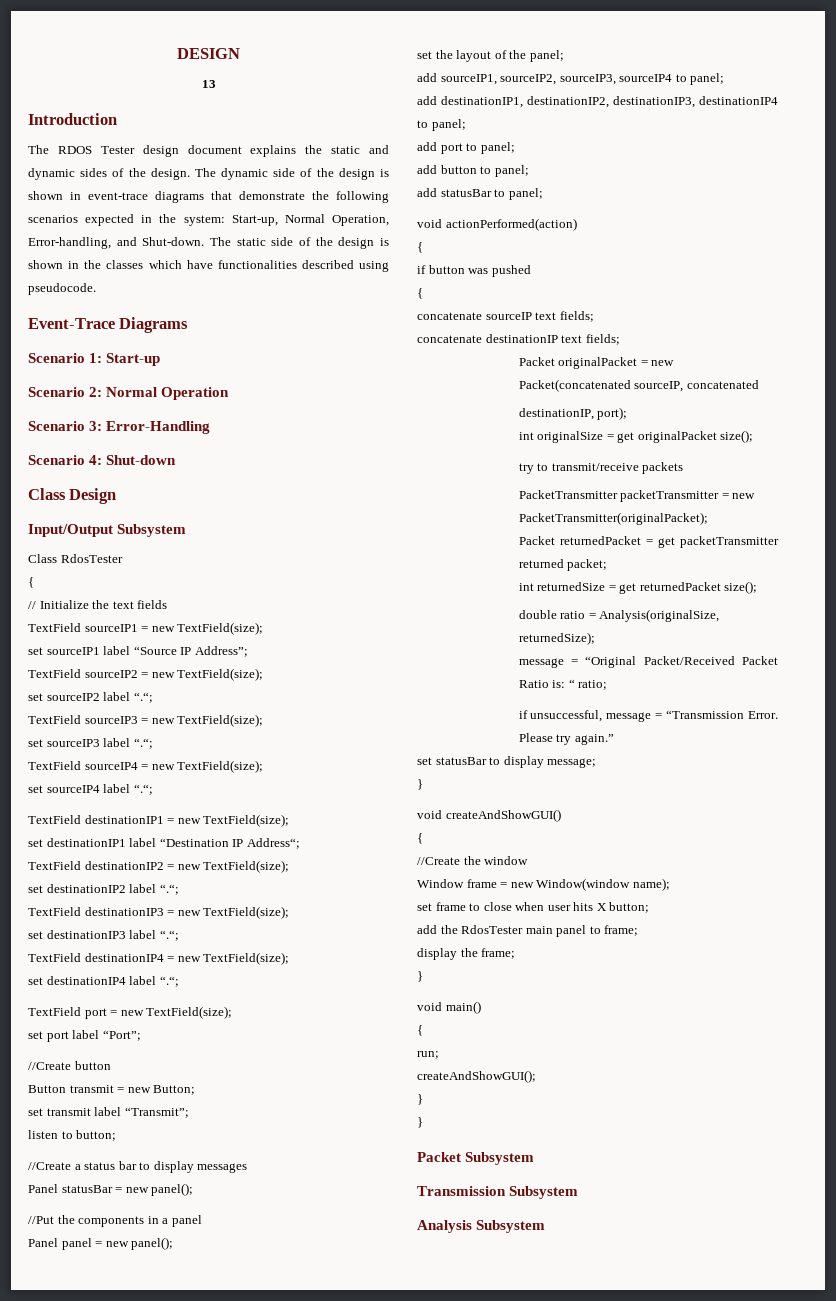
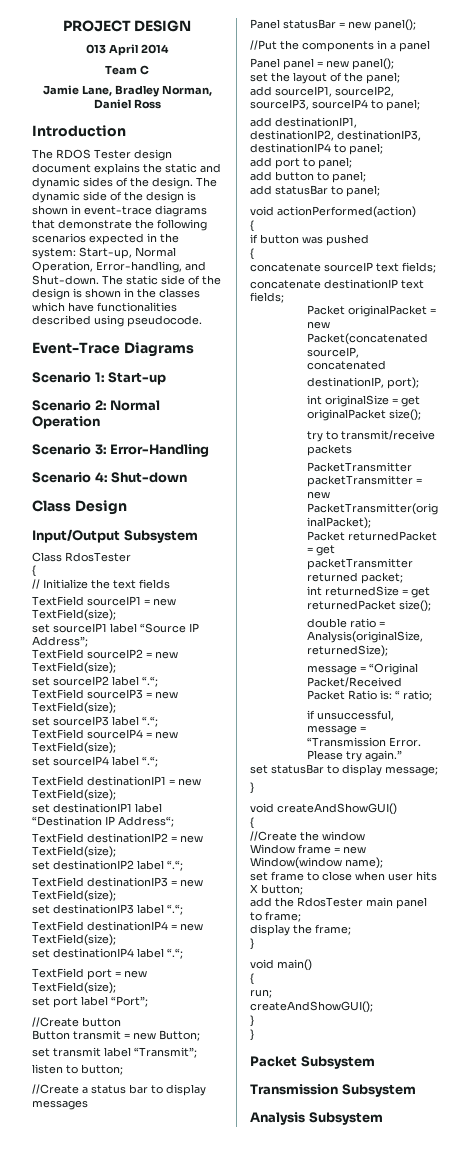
(177, 53) none -> [62,20,131,32] PROJECT
[201,80,216,88] 13 -> [86,44,169,56] [105,65,149,75] [42,85,212,97] [93,99,161,109] 013 April 2014 // Team C // Jamie Lane, Bradley Norman, Daniel Ross

